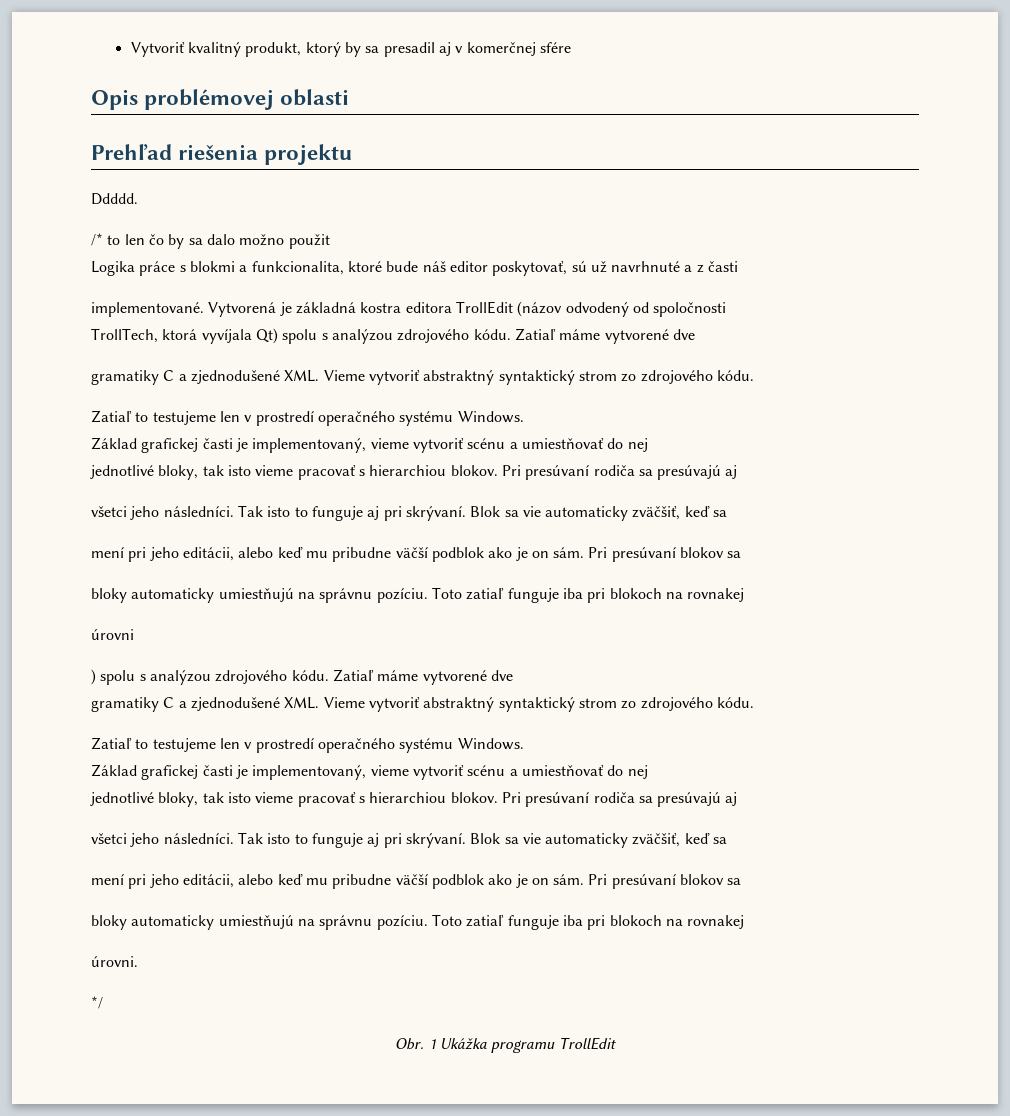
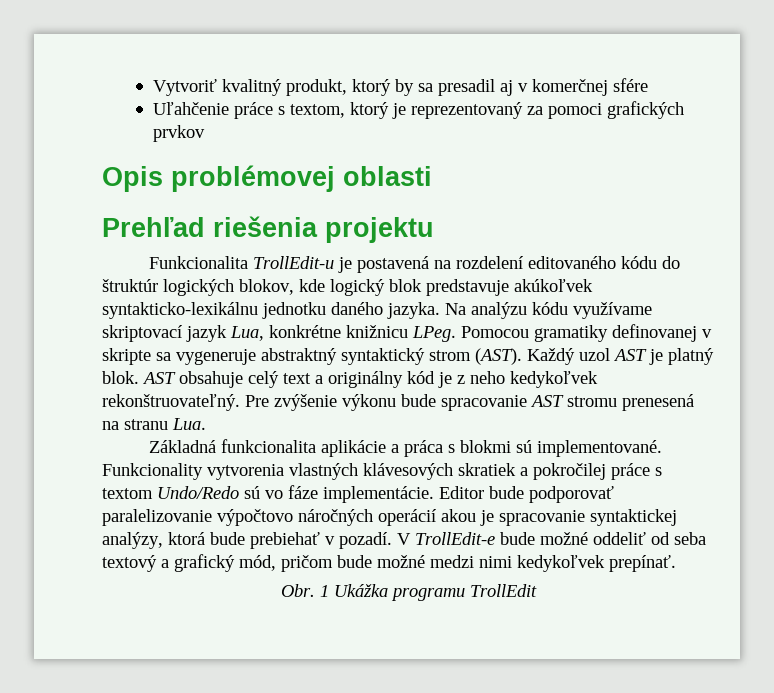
(572, 47) none -> [153,101,685,119] [153,125,206,142] // Uľahčenie práce s textom, ktorý je reprezentovaný za pomoci grafických prvkov
[91,193,138,205] [91,233,330,249] [91,261,739,276] [91,301,727,317] [91,328,695,344] [91,370,754,385] [91,410,524,426] [91,437,648,453] [90,465,738,480] [91,505,728,521] [91,547,742,562] [91,587,745,603] [91,629,134,640] [91,669,513,685] [91,697,754,712] [91,737,524,753] [91,764,648,780] [90,792,738,807] [91,832,728,848] [91,874,742,889] [91,914,745,930] [91,956,138,967] [91,996,103,1009] Ddddd. // /* to len čo by sa dalo možno použit // Logika práce s blokmi a funkcionalita, ktoré bude náš editor poskytovať, sú už navrhnuté a z časti // implementované. Vytvorená je základná kostra editora TrollEdit (názov odvodený od spoločnosti // TrollTech, ktorá vyvíjala Qt) spolu s analýzou zdrojového kódu. Zatiaľ máme vytvorené dve // gramatiky C a zjednodušené XML. Vieme vytvoriť abstraktný syntaktický strom zo zdrojového kódu. // Zatiaľ to testujeme len v prostredí operačného systému Windows. // Základ grafickej časti je implementovaný, vieme vytvoriť scénu a umiestňovať do nej // jednotlivé bloky, tak isto vieme pracovať s hierarchiou blokov. Pri presúvaní rodiča sa presúvajú aj // všetci jeho následníci. Tak isto to funguje aj pri skrývaní. Blok sa vie automaticky zväčšiť, keď sa // mení pri jeho editácii, alebo keď mu pribudne väčší podblok ako je on sám. Pri presúvaní blokov sa // bloky automaticky umiestňujú na správnu pozíciu. Toto zatiaľ funguje iba pri blokoch na rovnakej // úrovni // ) spolu s analýzou zdrojového kódu. Zatiaľ máme vytvorené dve // gramatiky C a zjednodušené XML. Vieme vytvoriť abstraktný syntaktický strom zo zdrojového kódu. // Zatiaľ to testujeme len v prostredí operačného systému Windows. // Základ grafickej časti je implementovaný, vieme vytvoriť scénu a umiestňovať do nej // jednotlivé bloky, tak isto vieme pracovať s hierarchiou blokov. Pri presúvaní rodiča sa presúvajú aj // všetci jeho následníci. Tak isto to funguje aj pri skrývaní. Blok sa vie automaticky zväčšiť, keď sa // mení pri jeho editácii, alebo keď mu pribudne väčší podblok ako je on sám. Pri presúvaní blokov sa // bloky automaticky umiestňujú na správnu pozíciu. Toto zatiaľ funguje iba pri blokoch na rovnakej // úrovni. // */ -> [149,256,681,273] [102,279,593,296] [102,302,652,319] [102,324,712,342] [102,348,714,365] [102,371,598,388] [102,394,694,411] [102,418,206,430] [149,439,663,457] [102,463,662,480] [102,485,614,503] [102,509,677,526] [102,532,706,549] [102,554,676,572] Funkcionalita TrollEdit-u je postavená na rozdelení editovaného kódu do štruktúr logických blokov, kde logický blok predstavuje akúkoľvek syntakticko-lexikálnu jednotku daného jazyka. Na analýzu kódu využívame skriptovací jazyk Lua, konkrétne knižnicu LPeg. Pomocou gramatiky definovanej v skripte sa vygeneruje abstraktný syntaktický strom (AST). Každý uzol AST je platný blok. AST obsahuje celý text a originálny kód je z neho kedykoľvek rekonštruovateľný. Pre zvýšenie výkonu bude spracovanie AST stromu prenesená na stranu Lua. // Základná funkcionalita aplikácie a práca s blokmi sú implementované. Funkcionality vytvorenia vlastných klávesových skratiek a pokročilej práce s textom Undo/Redo sú vo fáze implementácie. Editor bude podporovať paralelizovanie výpočtovo náročných operácií akou je spracovanie syntaktickej analýzy, ktorá bude prebiehať v pozadí. V TrollEdit-e bude možné oddeliť od seba textový a grafický mód, pričom bude možné medzi nimi kedykoľvek prepínať.

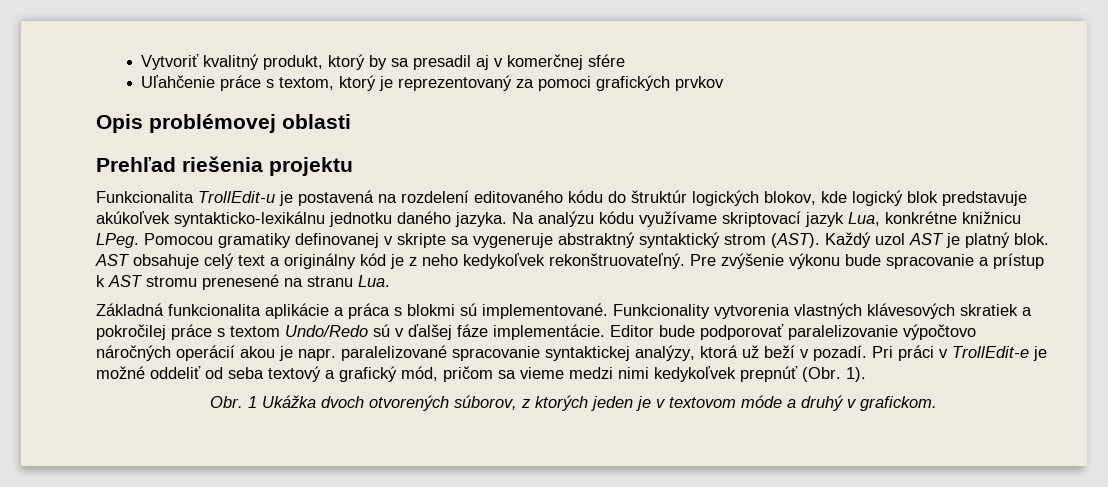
(527, 403) none -> [979,253,1044,269] [96,275,105,287] a prístup k
[622,394,694,411] prenesená -> [202,274,279,290] prenesené
[265,490,283,499] vo -> [395,324,452,340] v ďalšej
(494, 518) none -> [298,345,447,361] napr. paralelizované
[210,532,535,549] bude prebiehať v pozadí. V TrollEdit-e bude -> [742,345,1047,361] už beží v pozadí. Pri práci v TrollEdit-e je
[337,555,425,568] bude možné -> [498,367,564,379] sa vieme
[609,555,676,572] prepínať. -> [740,366,866,382] prepnúť (Obr. 1).
[390,584,537,601] programu TrollEdit -> [320,395,937,411] dvoch otvorených súborov, z ktorých jeden je v textovom móde a druhý v grafickom.

